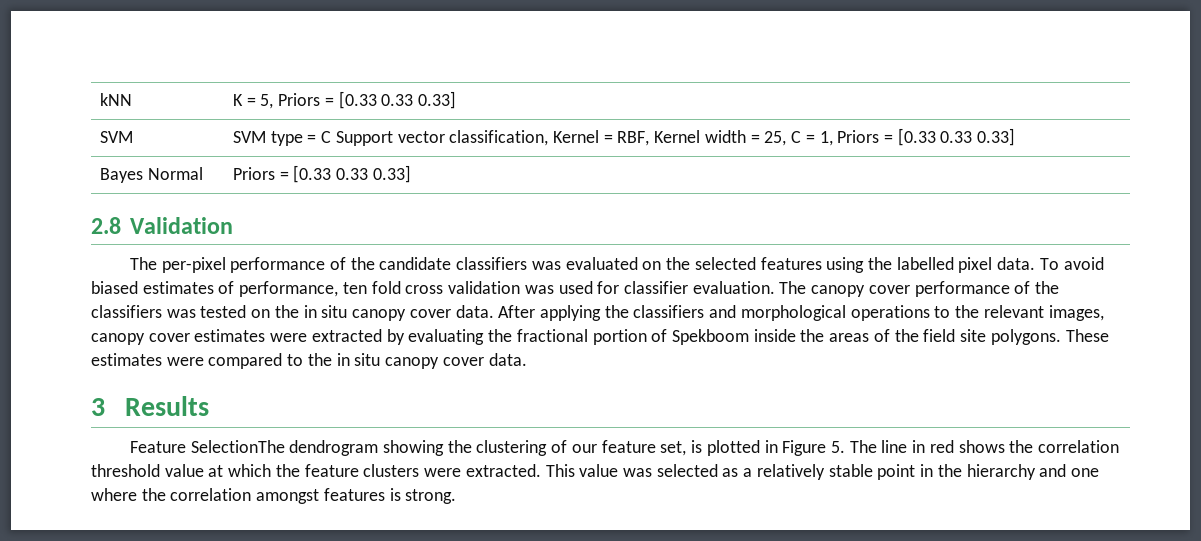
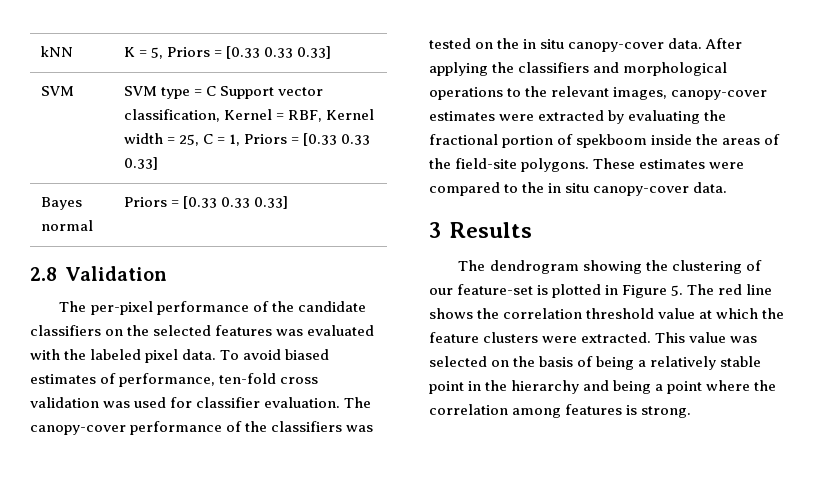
[147,167,203,180] Normal -> [40,220,93,231] normal
[531,257,638,270] was evaluated -> (101, 330) none
[826,257,954,273] using the labelled -> [276,325,375,336] [30,349,142,360] was evaluated with the labeled
[342,281,401,294] ten fold -> [219,373,277,384] ten-fold
[811,285,910,297] canopy cover -> [30,425,126,435] canopy-cover
[352,309,451,321] canopy cover -> [568,42,665,52] canopy-cover
[91,333,190,345] canopy cover -> [671,90,768,100] canopy-cover
[671,329,749,345] Spekboom -> [576,134,648,148] spekboom
[923,329,987,342] field site -> [455,158,518,169] field-site
[385,357,484,369] canopy cover -> [593,186,690,196] canopy-cover
[129,440,285,453] Feature SelectionThe -> [458,260,486,271] The
[601,440,687,456] feature set, -> [457,284,534,295] feature-set
[881,440,954,453] line in red -> [718,284,773,295] red line
[722,468,739,477] as -> [491,356,635,370] on the basis of being
[1070,468,1099,477] one -> [613,380,703,394] being a point
[256,489,320,504] amongst -> [512,408,562,418] among

